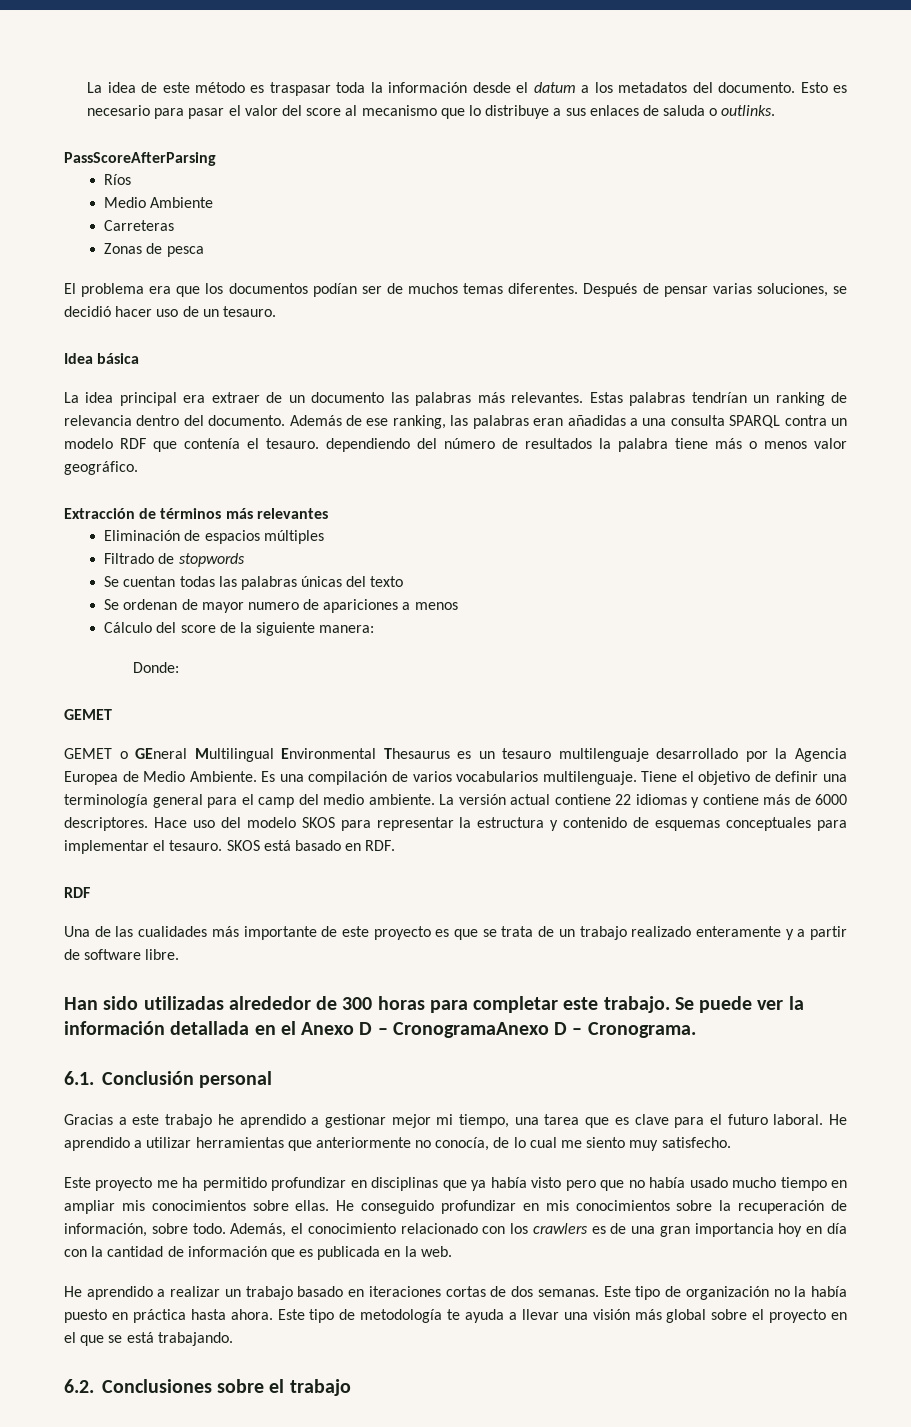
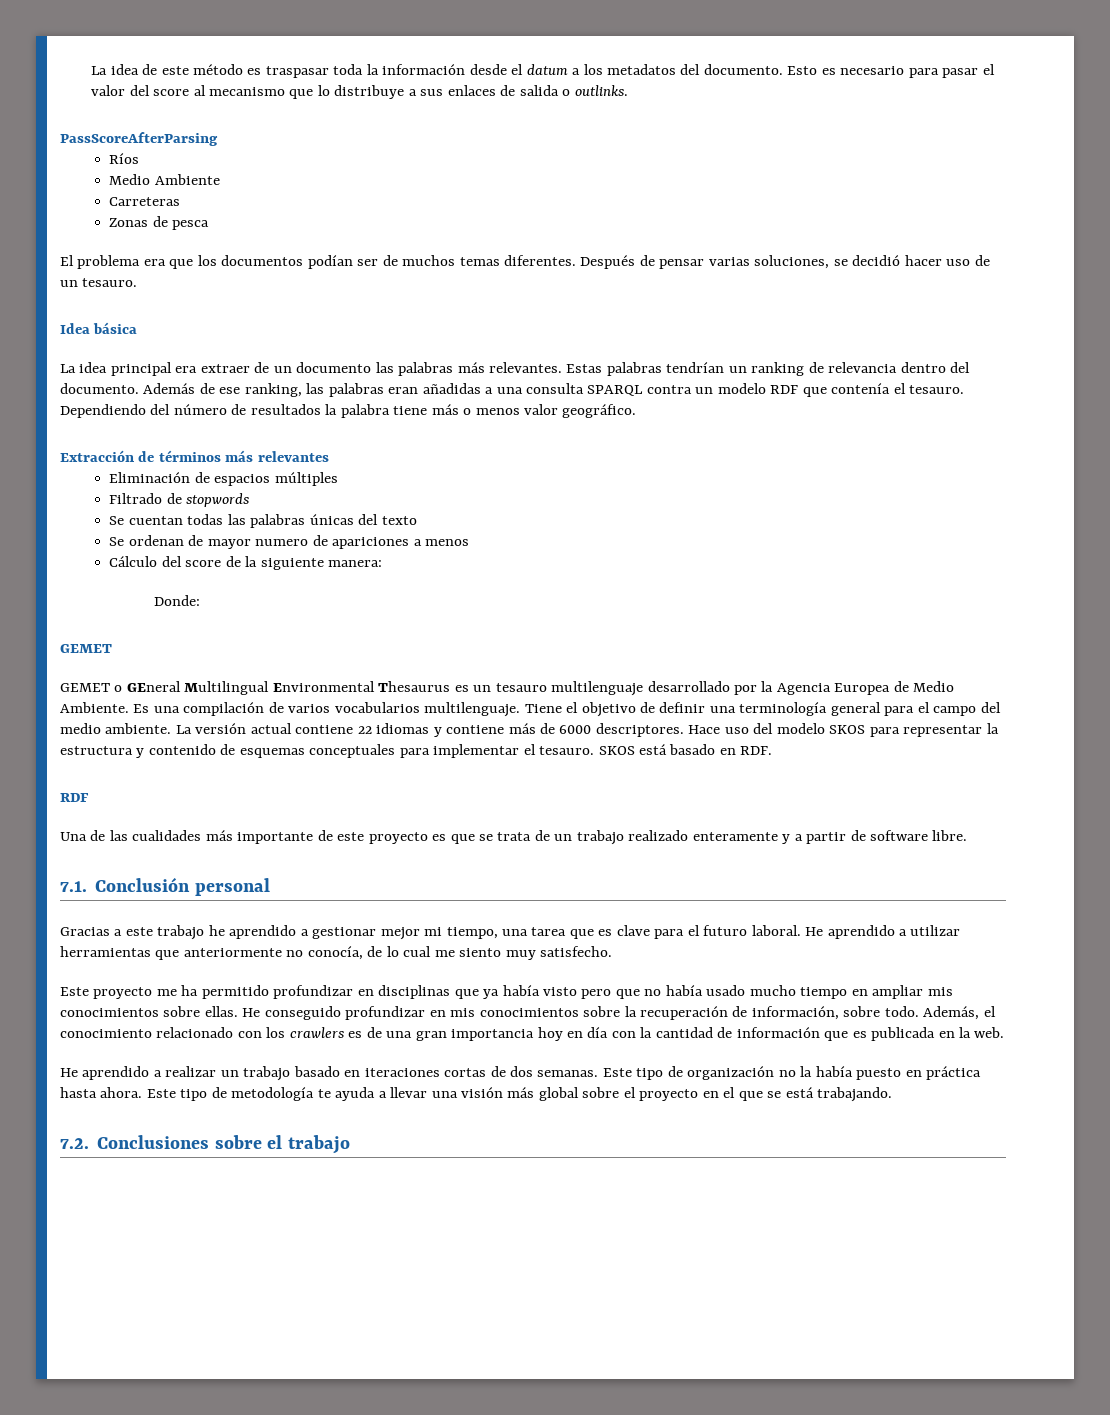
[663,105,706,116] saluda -> [519,85,559,96] salida
[326,438,410,452] dependiendo -> [60,404,146,418] Dependiendo
[258,797,294,808] camp -> [933,706,977,716] campo
[64,996,804,1013] [64,1021,696,1038] [64,1071,94,1085] Han sido utilizadas alrededor de 300 horas para completar este trabajo. Se puede ver la información detallada en el Anexo D – CronogramaAnexo D – Cronograma. // 6.1. -> [60,881,87,892] 7.1.
[64,1379,94,1393] 6.2. -> [60,1138,89,1149] 7.2.

